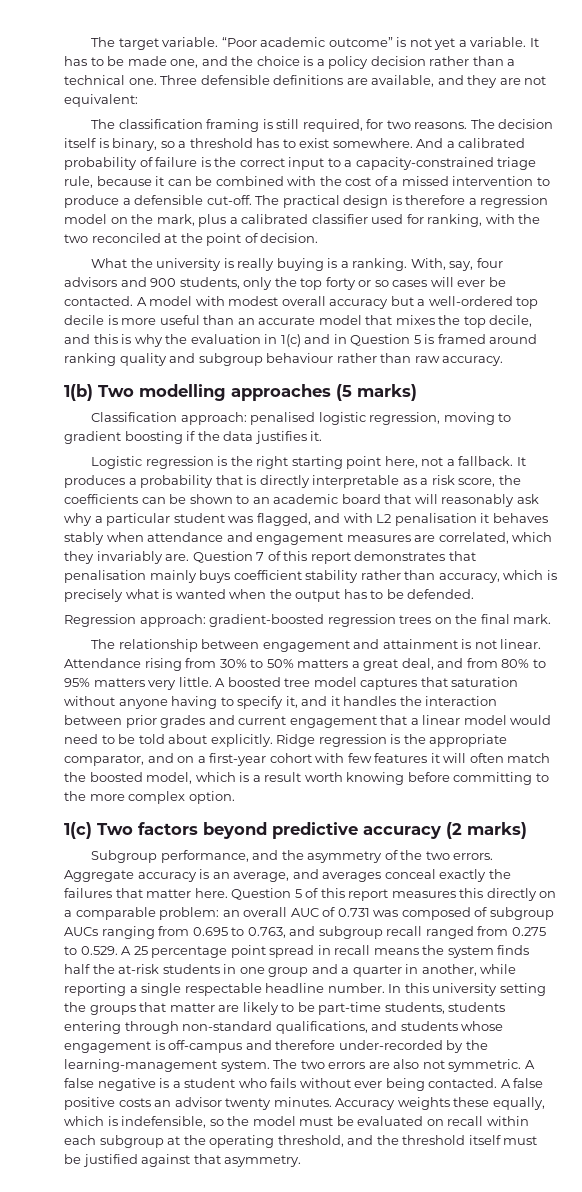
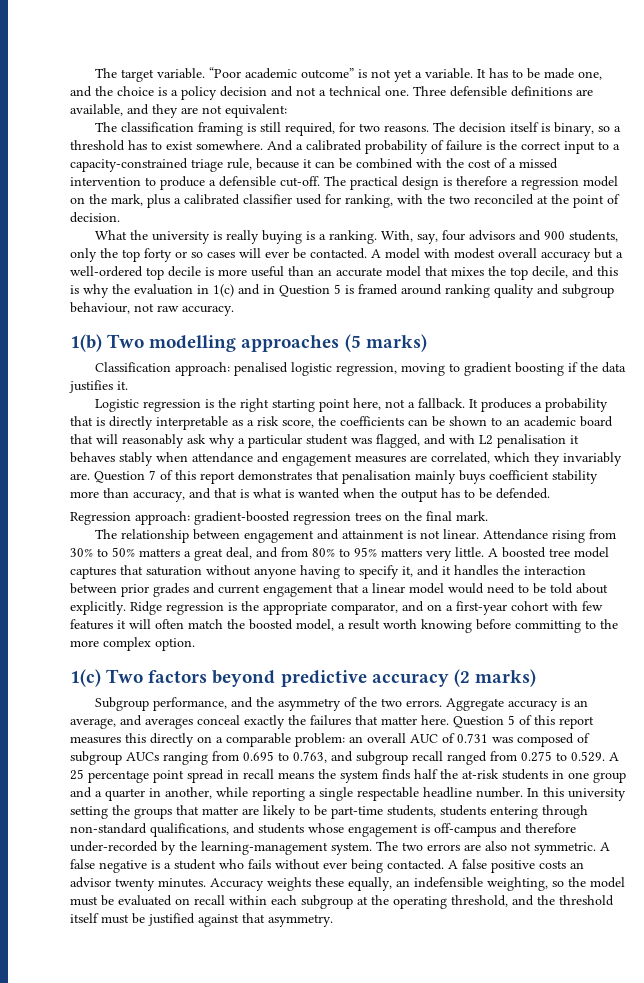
[429,56,504,66] rather than -> [271,86,316,97] and not
[266,353,412,363] behaviour rather than -> [70,302,154,314] behaviour, not
[360,570,401,580] rather -> [70,491,99,498] more
[503,570,557,580] [64,589,123,602] which is precisely -> [189,488,249,499] and that is
[195,772,250,782] which is -> (334, 625) none
[64,1116,207,1128] which is indefensible, -> [396,877,548,891] an indefensible weighting,

